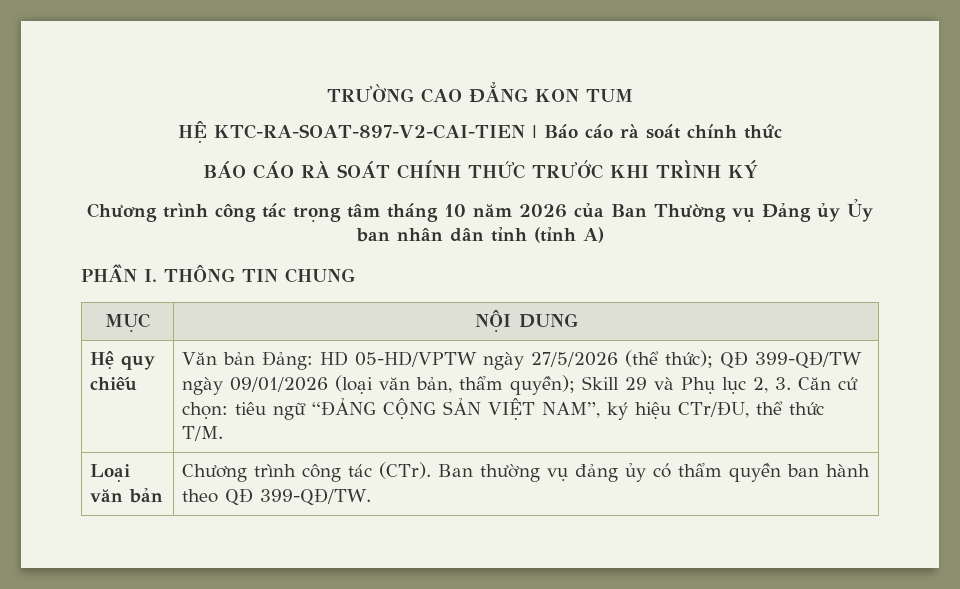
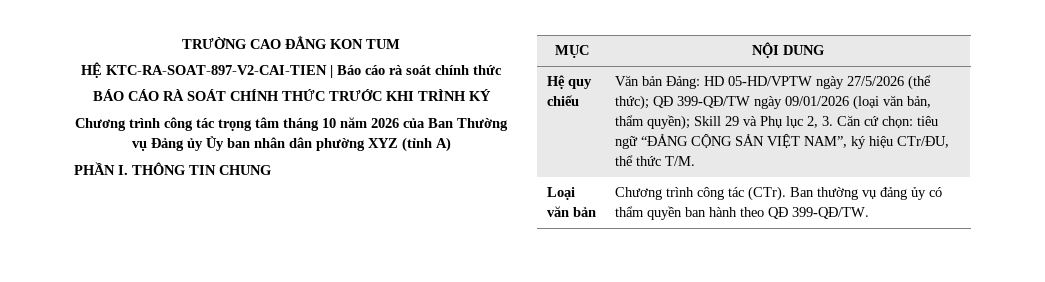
[490,227,527,242] tỉnh -> [315,138,398,151] phường XYZ

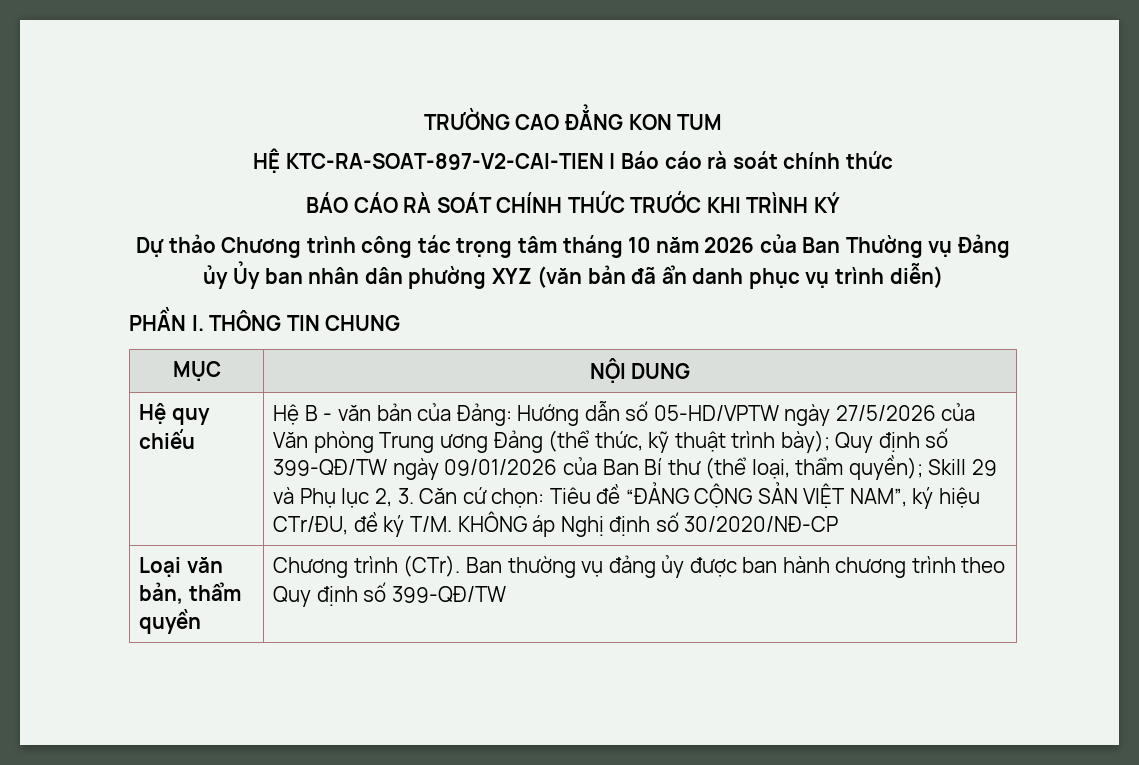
(491, 95) none -> [136,234,216,257] Dự thảo
[401,137,451,152] (tỉnh A) -> [537,263,943,289] (văn bản đã ẩn danh phục vụ trình diễn)
[614,75,931,90] [614,95,931,110] Văn bản Đảng: HD 05-HD/VPTW ngày 27/5/2026 (thể thức); QĐ 399-QĐ/TW ngày 09/01/2026 (loại văn bản, -> [273,401,976,426] [273,428,949,453] [273,457,790,480] Hệ B - văn bản của Đảng: Hướng dẫn số 05-HD/VPTW ngày 27/5/2026 của Văn phòng Trung ương Đảng (thể thức, kỹ thuật trình bày); Quy định số 399-QĐ/TW ngày 09/01/2026 của Ban Bí thư (thể loại,
[916,116,938,126] [614,136,638,149] tiêu ngữ -> [549,484,621,504] Tiêu đề
[614,155,661,166] thể thức -> [353,512,405,537] đề ký
(695, 161) none -> [457,511,839,537] KHÔNG áp Nghị định số 30/2020/NĐ-CP
[572,207,596,217] [614,187,744,200] bản | Chương trình công tác -> [139,582,241,604] [139,609,202,634] [273,556,398,578] bản, thẩm quyền | Chương trình
[928,187,942,197] [614,206,869,220] có thẩm quyền ban hành theo QĐ 399-QĐ/TW. -> [689,556,1006,578] [273,582,506,607] được ban hành chương trình theo Quy định số 399-QĐ/TW

